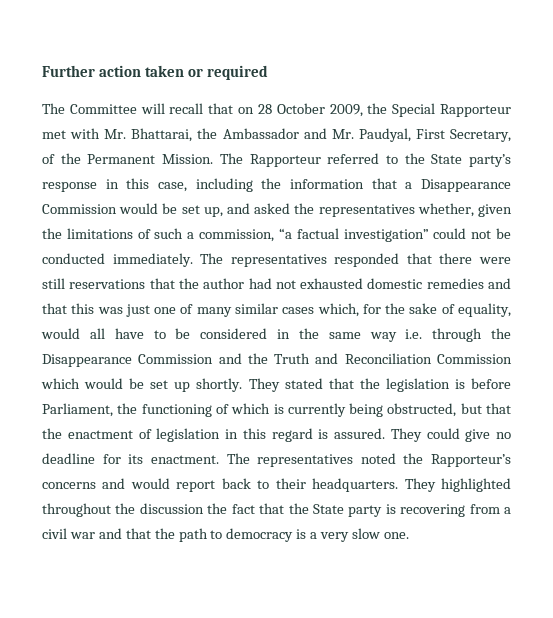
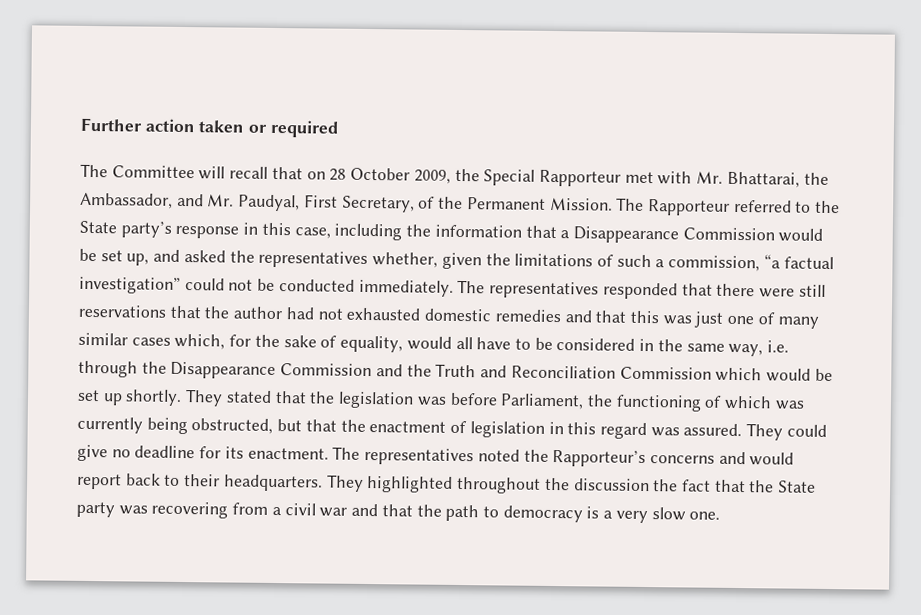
[222,128,299,139] Ambassador -> [80,192,173,209] Ambassador,
[369,332,397,342] way -> [728,343,764,357] way,
[454,379,465,389] is -> [416,396,447,406] was
[273,404,284,414] is -> [774,400,805,410] was
[318,429,329,439] is -> [650,427,680,437] was
[385,504,396,514] is -> [118,505,148,515] was

